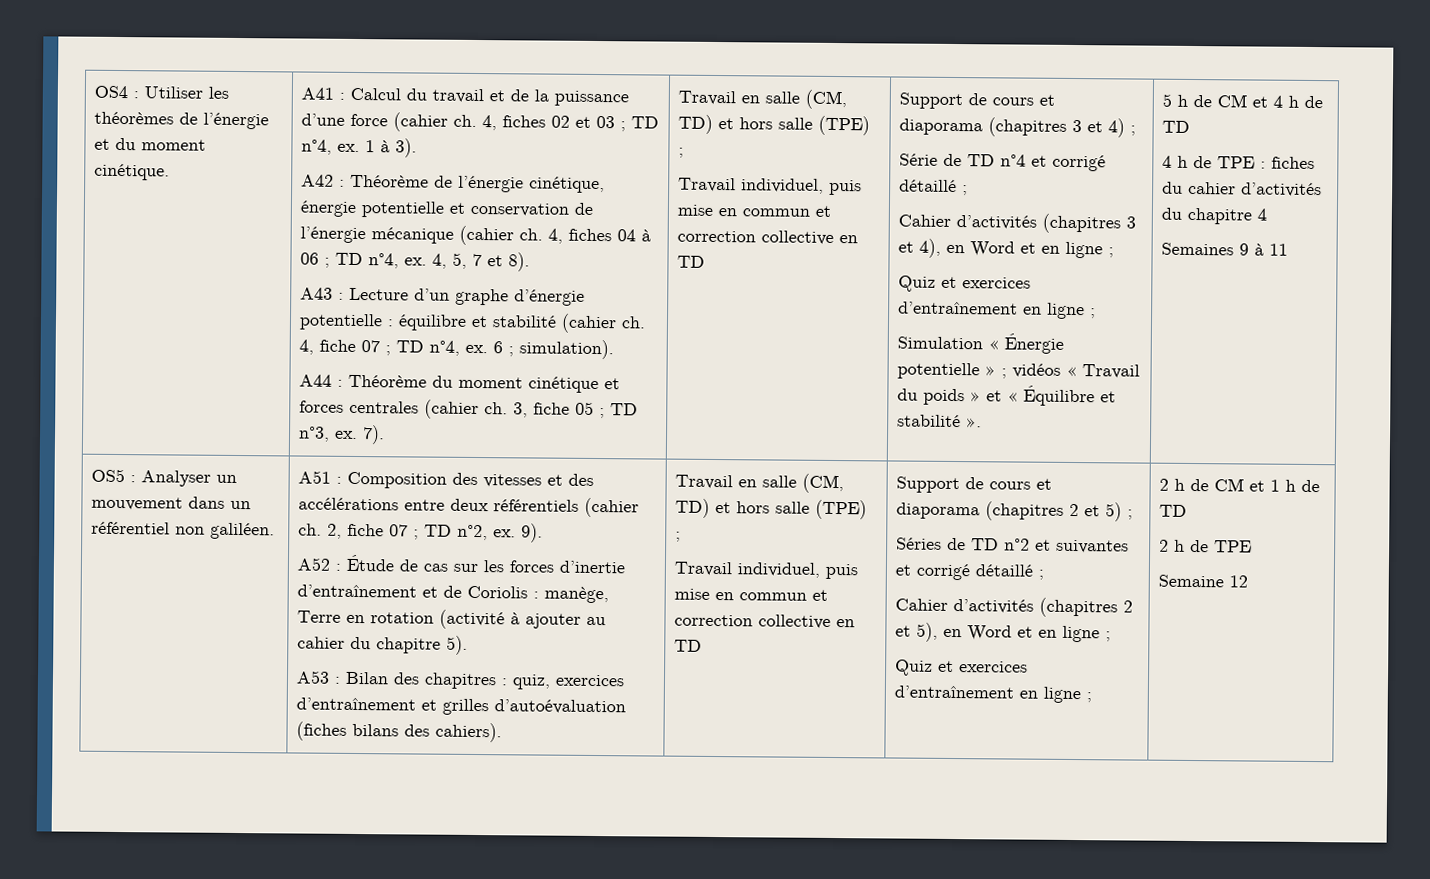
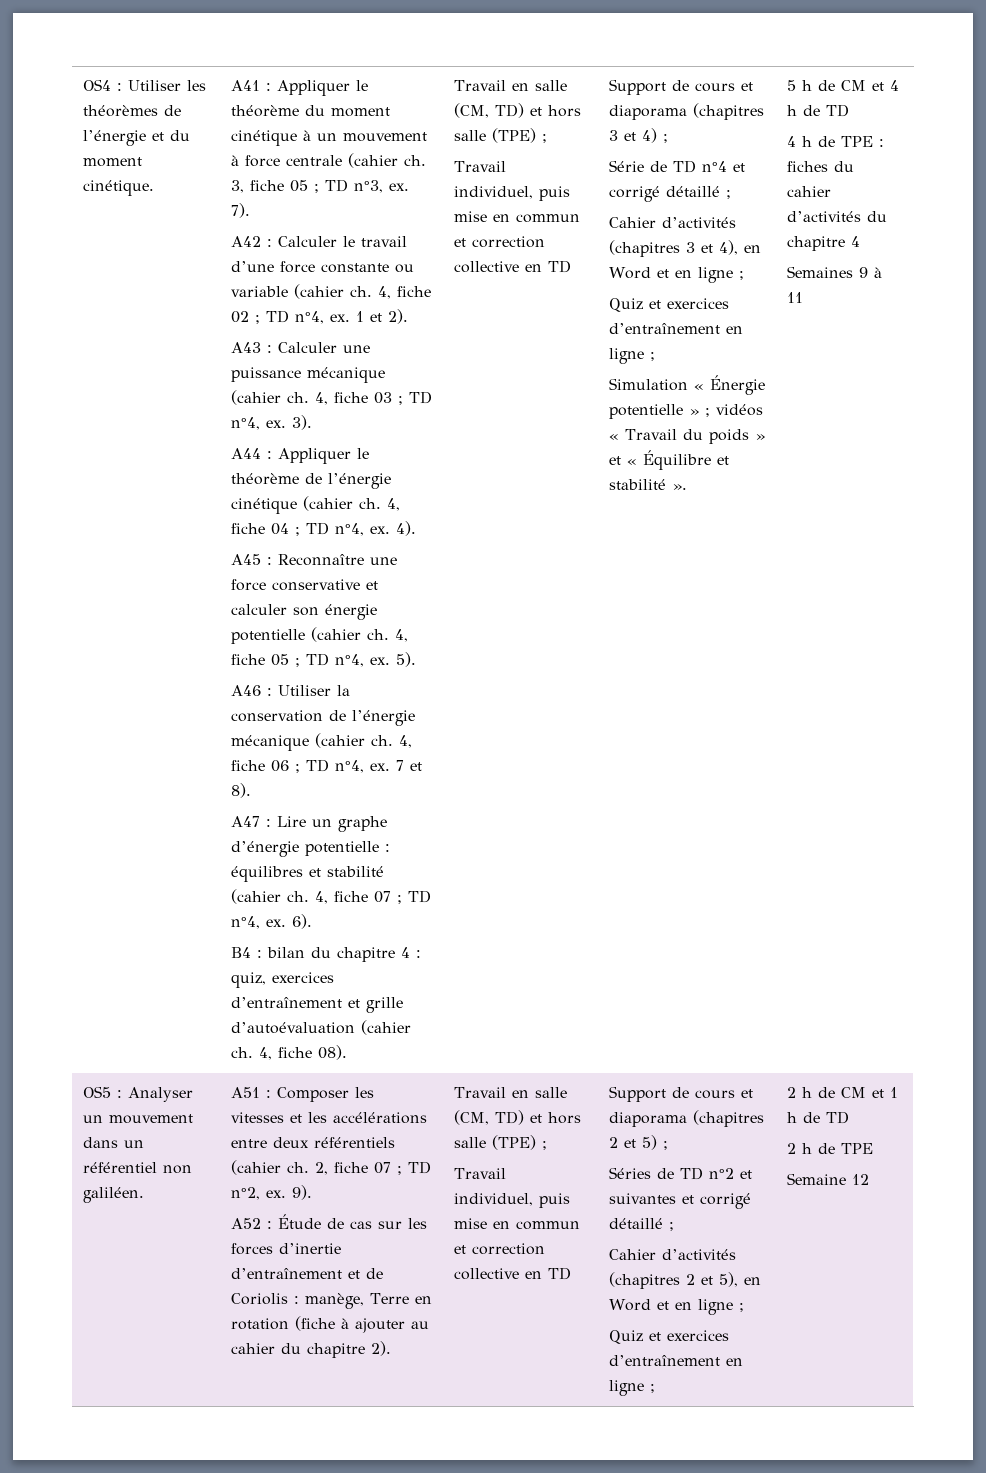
[350,87,630,107] [301,112,592,132] Calcul du travail et de la puissance d’une force (cahier ch. 4, fiches 02 et -> [277,80,369,96] [231,105,391,117] [231,130,428,146] [231,153,427,168] [231,179,410,193] [231,203,251,218] [231,236,408,247] [231,261,415,273] [231,284,432,299] [231,309,409,324] [231,342,371,353] [231,367,386,383] [231,390,369,405] Appliquer le théorème du moment cinétique à un mouvement à force centrale (cahier ch. 3, fiche 05 ; TD n°3, ex. 7). // A42 : Calculer le travail d’une force constante ou variable (cahier ch. 4, fiche 02 ; TD n°4, ex. 1 et 2). // A43 : Calculer une puissance mécanique (cahier ch. 4, fiche
[365,140,391,153] 1 à -> (287, 424) none
[301,174,606,194] [300,200,466,218] A42 : Théorème de l’énergie cinétique, énergie potentielle et -> [231,448,370,464] [231,473,392,489] [231,496,401,514] [231,521,417,536] [231,554,398,566] [231,579,379,591] [231,604,378,620] [231,627,409,644] [231,652,417,667] [231,685,351,696] A44 : Appliquer le théorème de l’énergie cinétique (cahier ch. 4, fiche 04 ; TD n°4, ex. 4). // A45 : Reconnaître une force conservative et calculer son énergie potentielle (cahier ch. 4, fiche 05 ; TD n°4, ex. 5). // A46 : Utiliser la
[568,228,652,242] fiches 04 à -> [231,760,266,771] fiche
[432,252,468,269] 4, 5, -> (391, 767) none
[300,287,451,301] A43 : Lecture d’un -> [231,816,333,827] A47 : Lire un
[398,314,468,331] équilibre -> [231,866,304,882] équilibres
[493,339,615,360] [299,374,621,394] [299,399,639,420] [298,425,386,445] 6 ; simulation). // A44 : Théorème du moment cinétique et forces centrales (cahier ch. 3, fiche 05 ; TD n°3, ex. 7). -> [292,914,313,929] [231,947,422,962] [231,972,335,988] [231,997,404,1013] [231,1020,412,1035] [231,1045,348,1060] 6). // B4 : bilan du chapitre 4 : quiz, exercices d’entraînement et grille d’autoévaluation (cahier ch. 4, fiche 08).
[347,471,479,489] Composition des -> [277,1087,375,1102] Composer les
[568,473,595,486] des -> [308,1112,328,1123] les
[439,609,506,630] (activité -> [295,1316,336,1331] (fiche
[446,635,469,655] [296,670,626,690] [296,697,627,716] [296,721,503,743] 5). // A53 : Bilan des chapitres : quiz, exercices d’entraînement et grilles d’autoévaluation (fiches bilans des cahiers). -> [371,1341,392,1356] 2).

